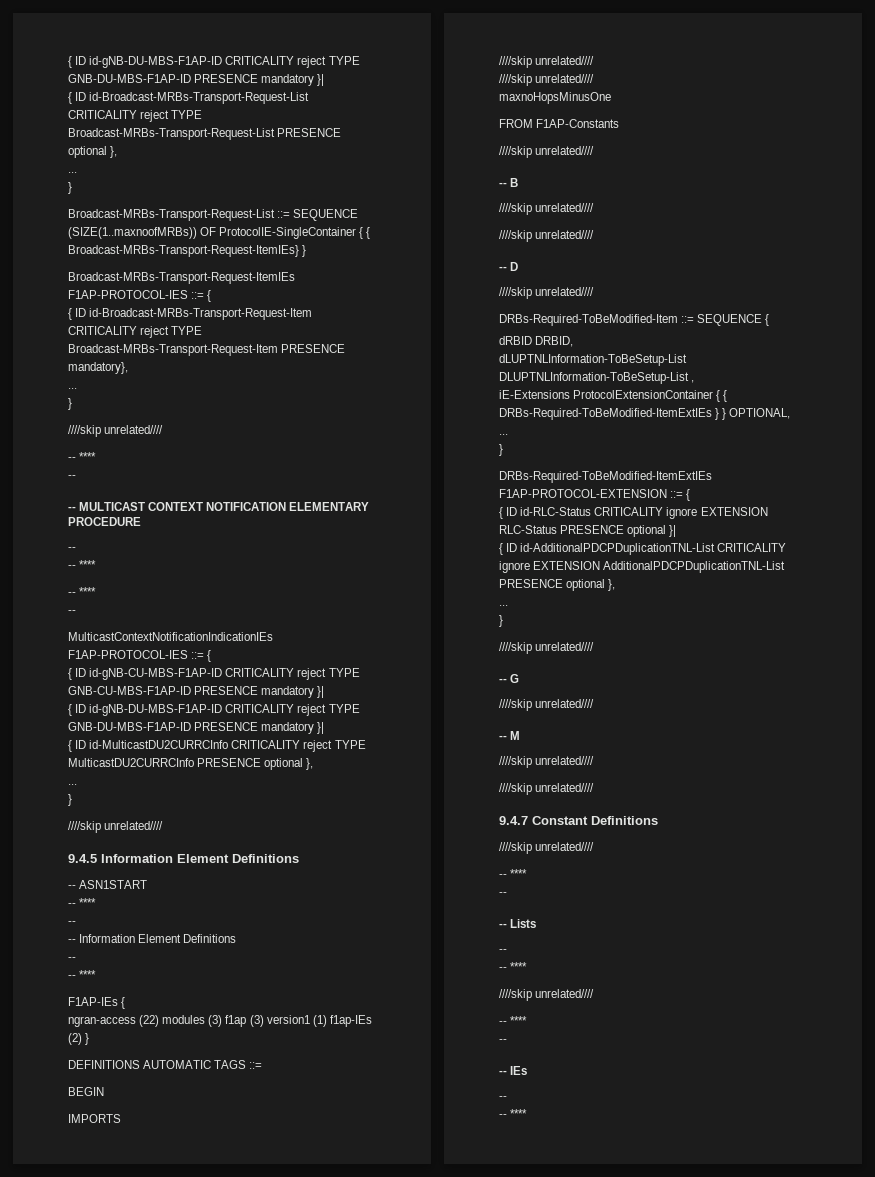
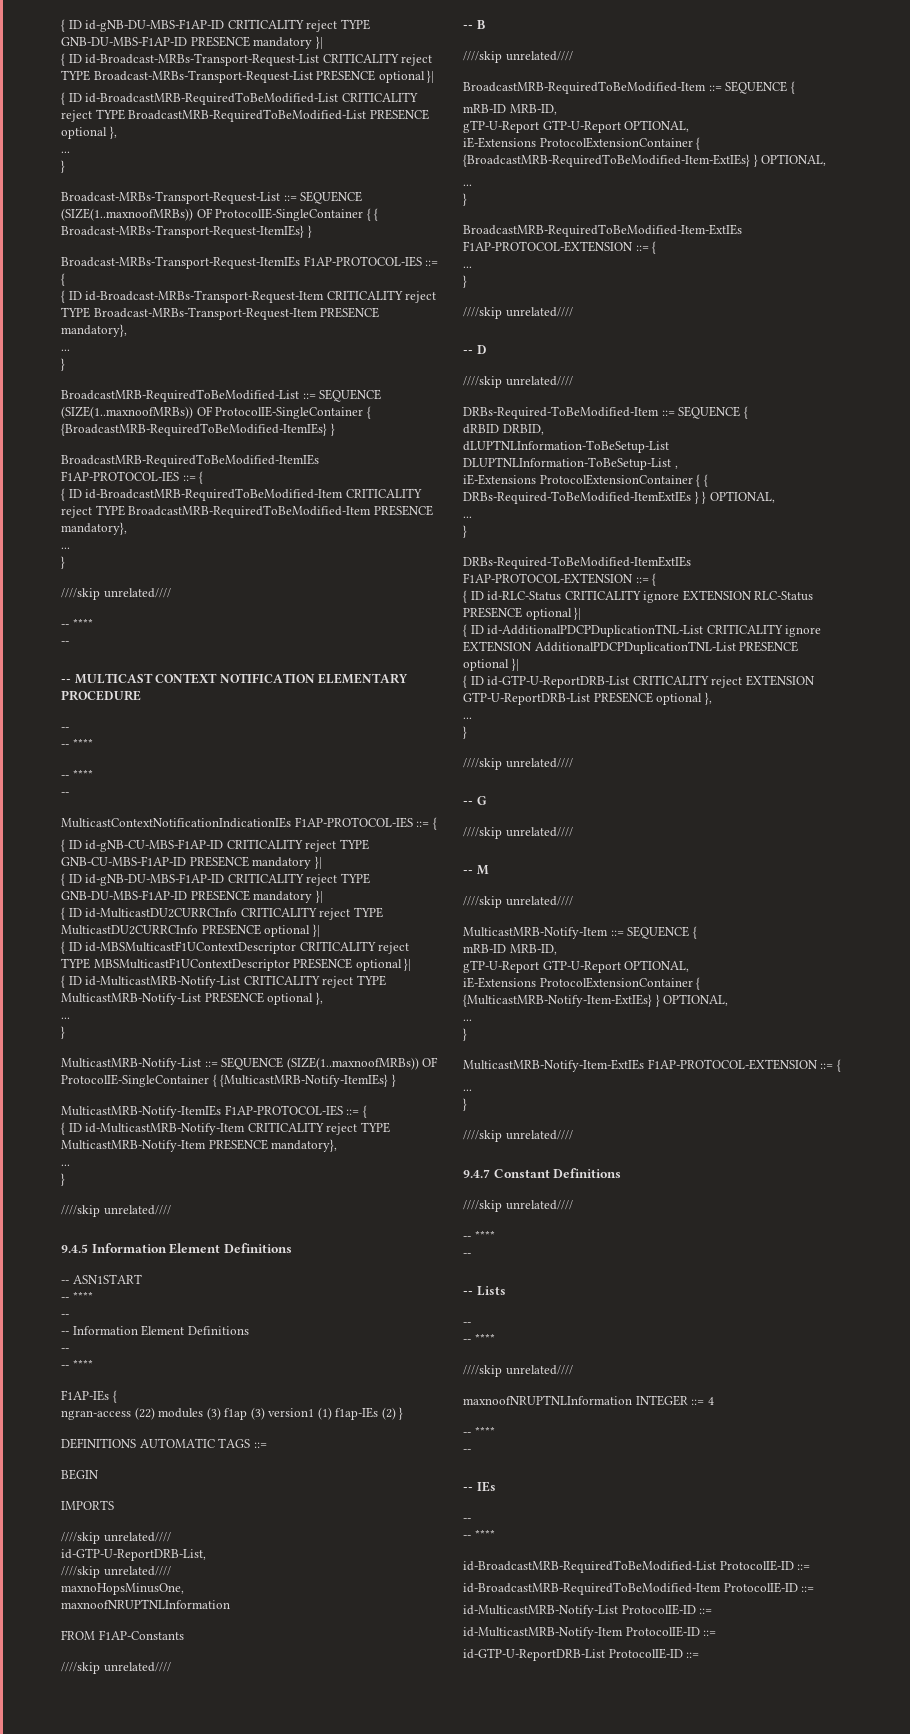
(107, 152) none -> [427,70,435,83] [61,92,418,105] [61,109,429,122] [61,127,107,139] }| // { ID id-BroadcastMRB-RequiredToBeModified-List CRITICALITY reject TYPE BroadcastMRB-RequiredToBeModified-List PRESENCE optional
(72, 404) none -> [61,389,382,402] [61,406,371,419] [61,423,335,436] [61,454,319,467] [61,471,204,484] [61,488,422,501] [61,505,433,518] [61,522,127,535] [61,547,70,549] [61,556,65,569] // BroadcastMRB-RequiredToBeModified-List ::= SEQUENCE (SIZE(1..maxnoofMRBs)) OF ProtocolIE-SingleContainer { {BroadcastMRB-RequiredToBeModified-ItemIEs} } // BroadcastMRB-RequiredToBeModified-ItemIEs F1AP-PROTOCOL-IES ::= { // { ID id-BroadcastMRB-RequiredToBeModified-Item CRITICALITY reject TYPE BroadcastMRB-RequiredToBeModified-Item PRESENCE mandatory}, // ... // }
[306,758,314,770] }, -> [312,924,320,937] [61,941,410,954] [61,958,412,971] [61,975,386,988] [61,992,323,1005] [61,1017,70,1019] [61,1026,65,1039] [61,1057,439,1070] [61,1074,396,1087] [61,1105,367,1118] [61,1122,390,1135] [61,1139,338,1152] }| // { ID id-MBSMulticastF1UContextDescriptor CRITICALITY reject TYPE MBSMulticastF1UContextDescriptor PRESENCE optional }| // { ID id-MulticastMRB-Notify-List CRITICALITY reject TYPE MulticastMRB-Notify-List PRESENCE optional }, // ... // } // MulticastMRB-Notify-List ::= SEQUENCE (SIZE(1..maxnoofMRBs)) OF ProtocolIE-SingleContainer { {MulticastMRB-Notify-ItemIEs} } // MulticastMRB-Notify-ItemIEs F1AP-PROTOCOL-IES ::= { // { ID id-MulticastMRB-Notify-Item CRITICALITY reject TYPE MulticastMRB-Notify-Item PRESENCE mandatory},
[499,74,595,86] [499,92,611,104] // ////skip unrelated//// // maxnoHopsMinusOne -> [61,1548,206,1561] [61,1566,171,1578] [61,1583,184,1595] [61,1599,230,1609] // id-GTP-U-ReportDRB-List, // ////skip unrelated//// // maxnoHopsMinusOne, // maxnoofNRUPTNLInformation
(595, 207) none -> [463,81,795,94] [463,104,557,115] [463,120,690,133] [463,137,701,150] [463,154,827,167] [463,184,472,186] [463,193,467,206] [463,224,742,237] [463,241,657,254] [463,266,472,268] [463,275,467,288] // BroadcastMRB-RequiredToBeModified-Item ::= SEQUENCE { // mRB-ID MRB-ID, // gTP-U-Report GTP-U-Report OPTIONAL, // iE-Extensions ProtocolExtensionContainer { {BroadcastMRB-RequiredToBeModified-Item-ExtIEs} } OPTIONAL, // ... // } // BroadcastMRB-RequiredToBeModified-Item-ExtIEs F1AP-PROTOCOL-EXTENSION ::= { // ... // }
(606, 585) none -> [511,658,519,671] [463,675,815,688] [463,692,703,705] }| // { ID id-GTP-U-ReportDRB-List CRITICALITY reject EXTENSION GTP-U-ReportDRB-List PRESENCE optional
(595, 760) none -> [463,926,697,939] [463,944,557,955] [463,960,690,973] [463,977,701,990] [463,994,729,1007] [463,1019,472,1021] [463,1028,467,1041] [463,1059,841,1072] [463,1089,472,1091] [463,1098,467,1111] // MulticastMRB-Notify-Item ::= SEQUENCE { // mRB-ID MRB-ID, // gTP-U-Report GTP-U-Report OPTIONAL, // iE-Extensions ProtocolExtensionContainer { {MulticastMRB-Notify-Item-ExtIEs} } OPTIONAL, // ... // } // MulticastMRB-Notify-Item-ExtIEs F1AP-PROTOCOL-EXTENSION ::= { // ... // }
(595, 993) none -> [463,1395,714,1406] // maxnoofNRUPTNLInformation INTEGER ::= 4
(528, 1113) none -> [463,1560,811,1573] [463,1582,815,1595] [463,1604,713,1617] [463,1626,717,1639] [463,1648,700,1661] // id-BroadcastMRB-RequiredToBeModified-List ProtocolIE-ID ::= // id-BroadcastMRB-RequiredToBeModified-Item ProtocolIE-ID ::= // id-MulticastMRB-Notify-List ProtocolIE-ID ::= // id-MulticastMRB-Notify-Item ProtocolIE-ID ::= // id-GTP-U-ReportDRB-List ProtocolIE-ID ::=

